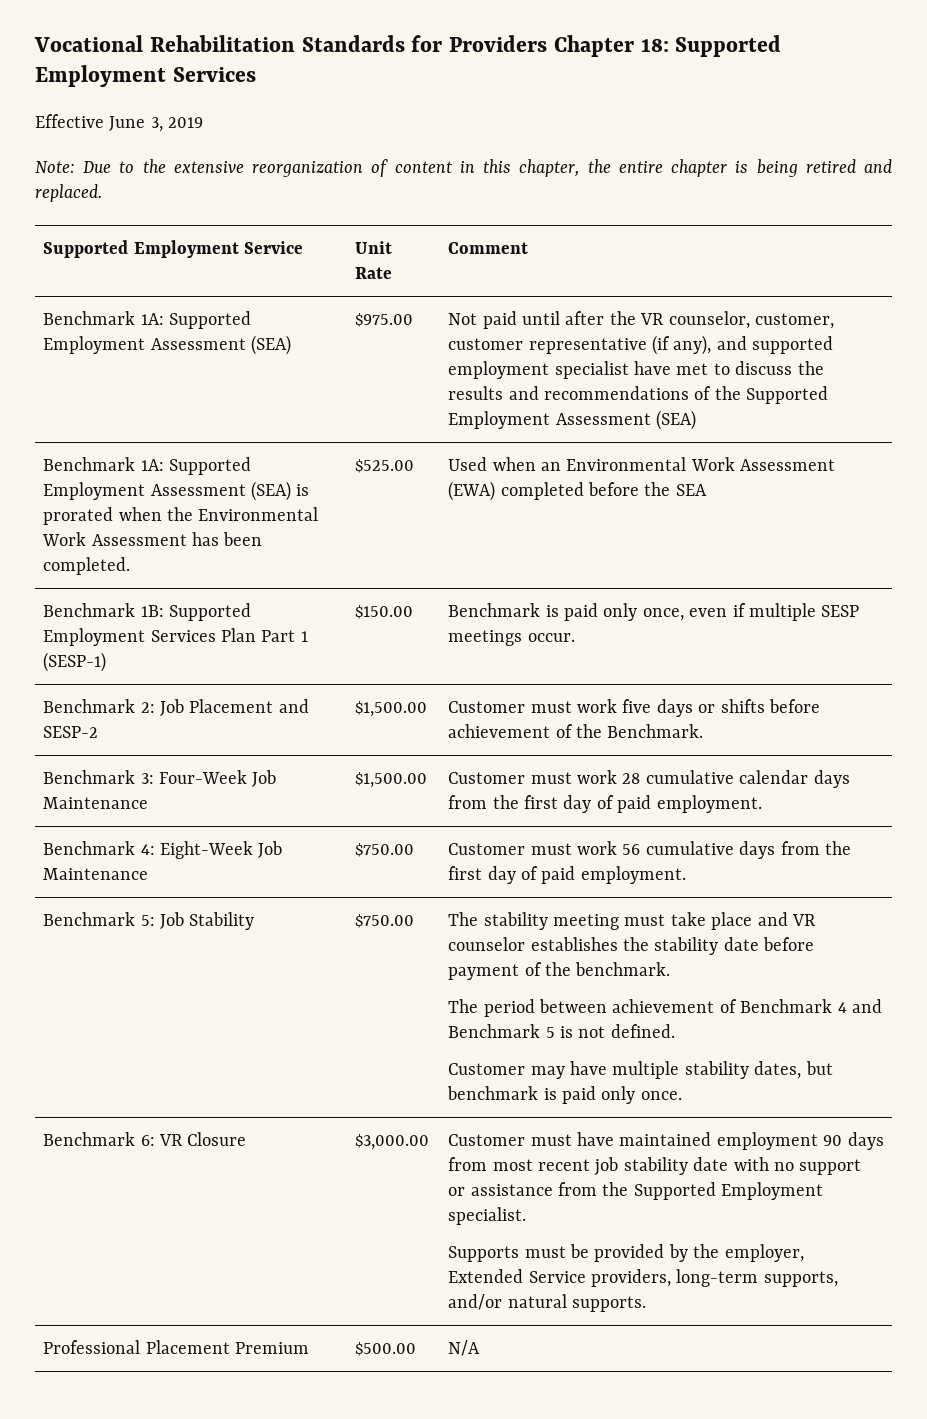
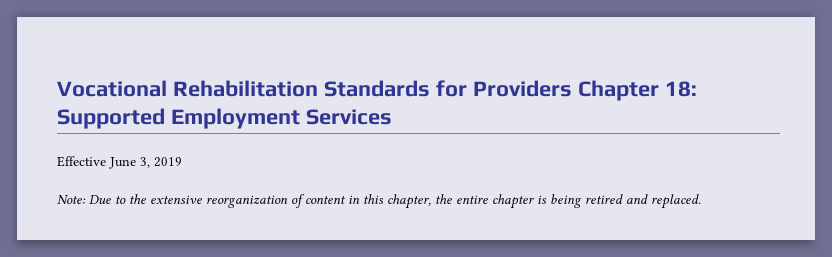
[43,240,304,258] [355,241,393,254] [355,267,393,279] [448,242,529,254] [43,311,252,329] [43,335,292,355] [355,313,414,327] [448,311,835,329] [448,335,834,355] [448,361,824,379] [448,386,829,404] [448,410,697,430] [43,457,252,475] [43,481,310,501] [43,507,319,525] [42,532,263,546] [43,557,131,575] [355,459,415,473] [448,457,836,471] [448,481,707,501] [43,603,252,621] [43,628,308,646] [43,652,107,672] [355,605,414,619] [448,603,860,621] [448,630,575,646] [43,699,309,716] [43,726,99,738] [355,701,428,717] [448,699,821,717] [448,724,704,738] [43,770,277,787] [43,797,149,809] [355,772,428,788] [448,770,850,788] [448,795,762,813] [43,841,283,859] [43,868,149,880] [355,843,415,857] [448,841,852,859] [448,866,686,884] [43,912,255,930] [355,914,415,928] [448,912,817,930] [448,937,815,955] [448,962,671,980] [448,999,883,1017] [448,1024,675,1038] [448,1061,833,1079] [447,1086,682,1104] [43,1132,247,1146] [355,1134,430,1150] [448,1132,884,1150] [448,1157,862,1176] [448,1182,824,1200] [448,1207,527,1225] [448,1244,804,1262] [448,1269,838,1287] [448,1294,647,1312] [43,1340,310,1354] [355,1342,417,1356] [448,1340,481,1356] // Supported Employment Service | Unit Rate | Comment // Benchmark 1A: Supported Employment Assessment (SEA) | $975.00 | Not paid until after the VR counselor, customer, customer representative (if any), and supported employment specialist have met to discuss the results and recommendations of the Supported Employment Assessment (SEA) // Benchmark 1A: Supported Employment Assessment (SEA) is prorated when the Environmental Work Assessment has been completed. | $525.00 | Used when an Environmental Work Assessment (EWA) completed before the SEA // Benchmark 1B: Supported Employment Services Plan Part 1 (SESP-1) | $150.00 | Benchmark is paid only once, even if multiple SESP meetings occur. // Benchmark 2: Job Placement and SESP-2 | $1,500.00 | Customer must work five days or shifts before achievement of the Benchmark. // Benchmark 3: Four-Week Job Maintenance | $1,500.00 | Customer must work 28 cumulative calendar days from the first day of paid employment. // Benchmark 4: Eight-Week Job Maintenance | $750.00 | Customer must work 56 cumulative days from the first day of paid employment. // Benchmark 5: Job Stability | $750.00 | The stability meeting must take place and VR counselor establishes the stability date before payment of the benchmark. // The period between achievement of Benchmark 4 and Benchmark 5 is not defined. // Customer may have multiple stability dates, but benchmark is paid only once. // Benchmark 6: VR Closure | $3,000.00 | Customer must have maintained employment 90 days from most recent job stability date with no support or assistance from the Supported Employment specialist. // Supports must be provided by the employer, Extended Service providers, long-term supports, and/or natural supports. // Professional Placement Premium | $500.00 | N/A -> (701, 201) none

